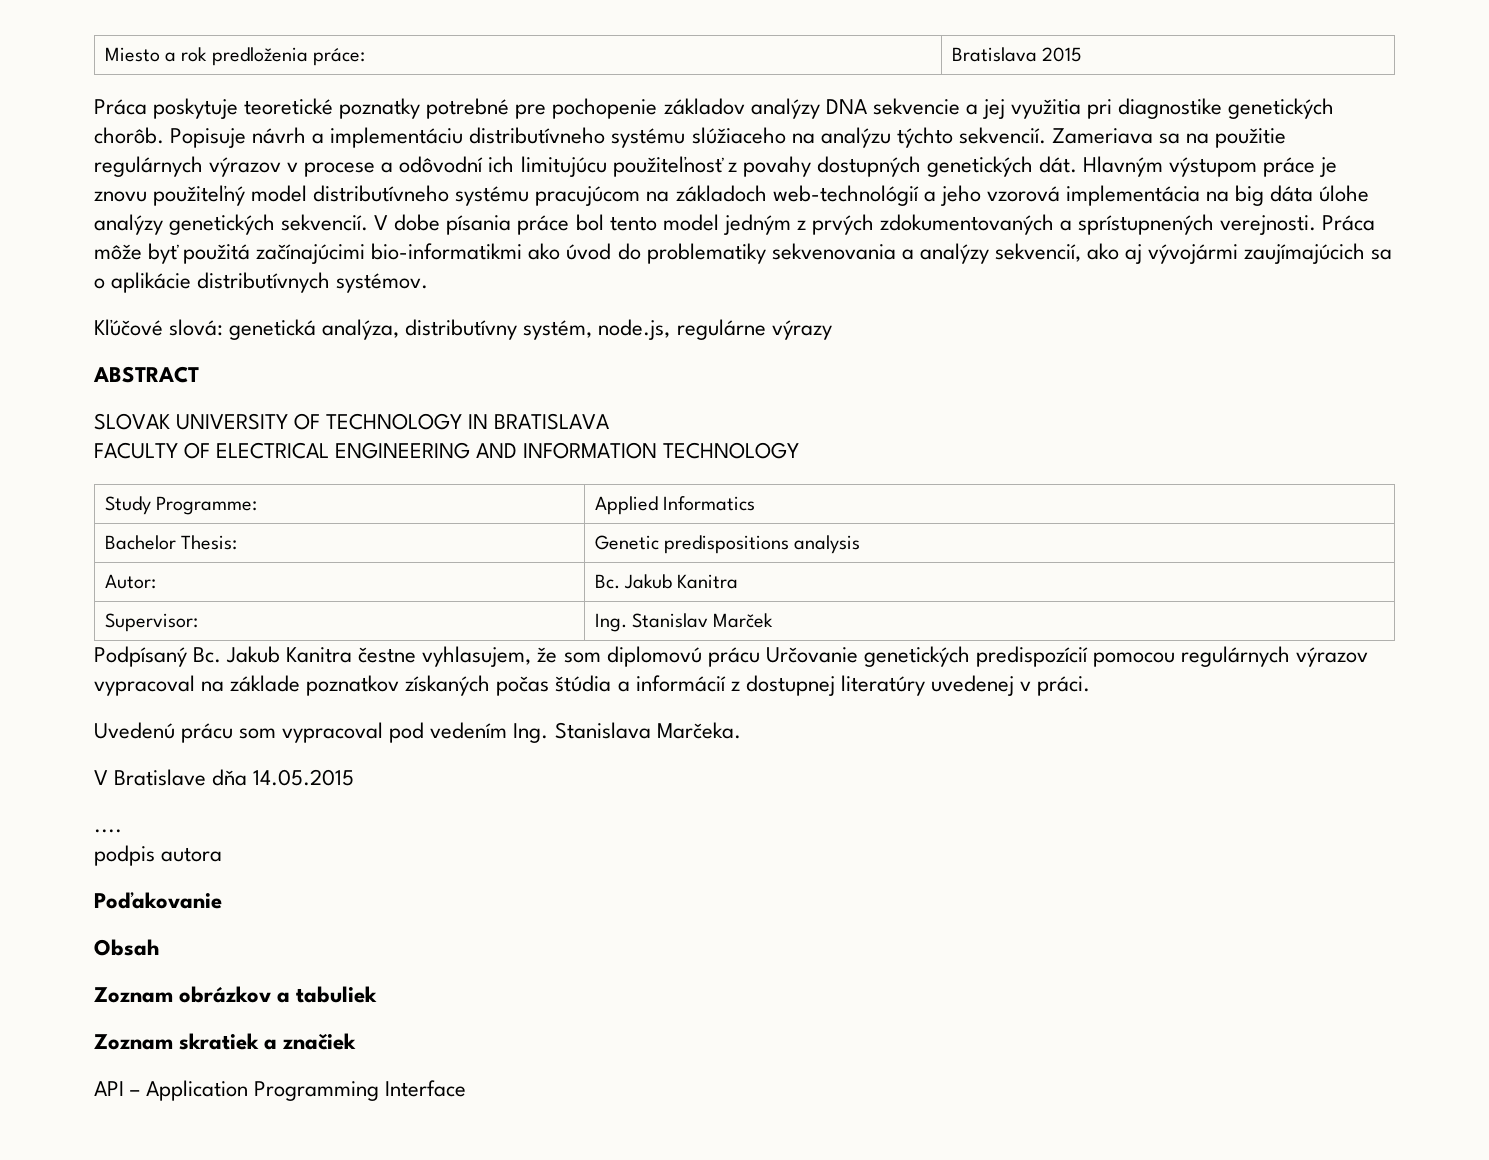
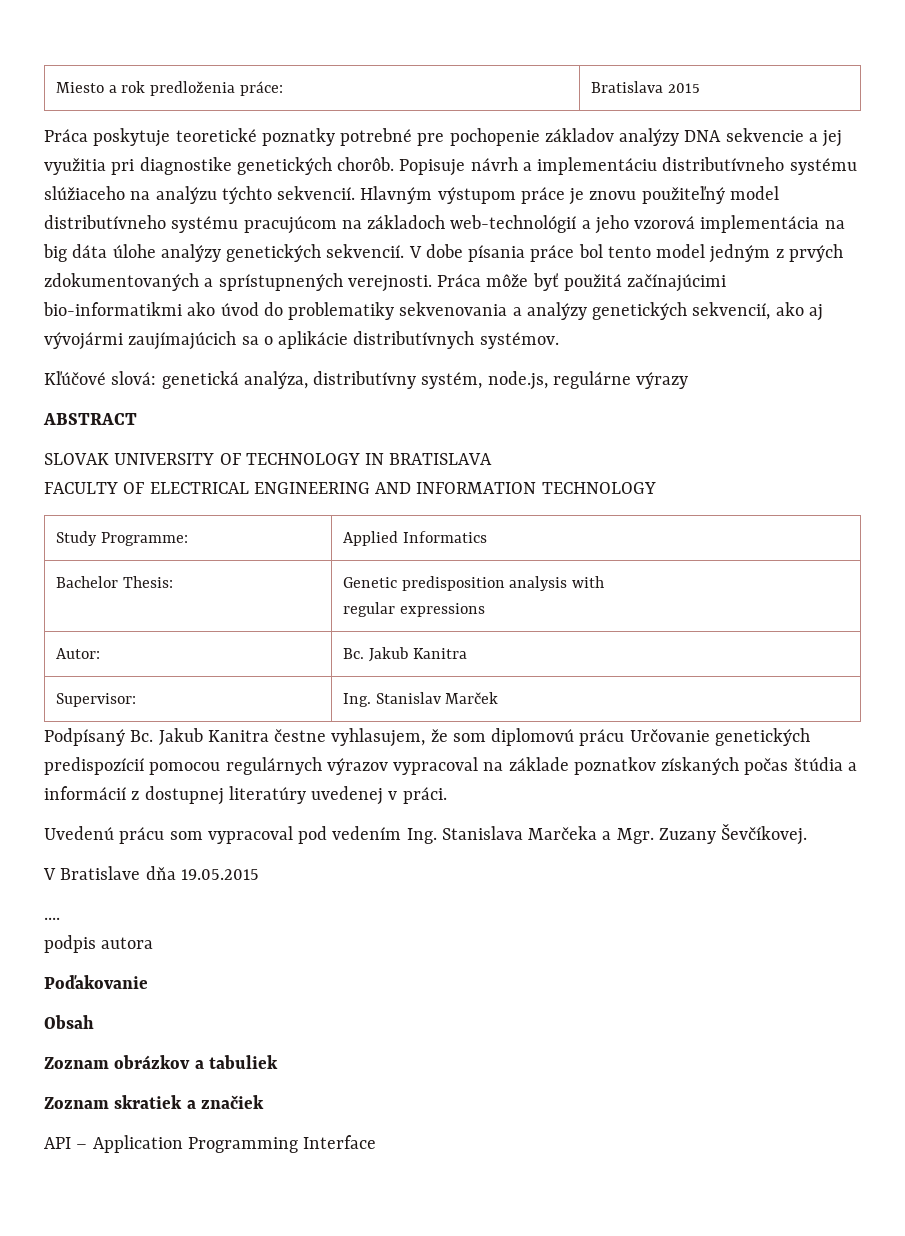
[1051,128,1287,148] [94,156,1077,177] Zameriava sa na použitie regulárnych výrazov v procese a odôvodní ich limitujúcu použiteľnosť z povahy dostupných genetických dát. -> (356, 193) none
(989, 253) none -> [592,302,688,320] genetických
[664,535,790,554] predispositions -> [401,576,505,591] predisposition
(861, 544) none -> [572,576,605,588] [343,602,485,617] with // regular expressions
[656,722,741,739] Marčeka. -> [528,824,808,845] Marčeka a Mgr. Zuzany Ševčíkovej.
[253,769,355,786] 14.05.2015 -> [180,869,259,880] 19.05.2015

